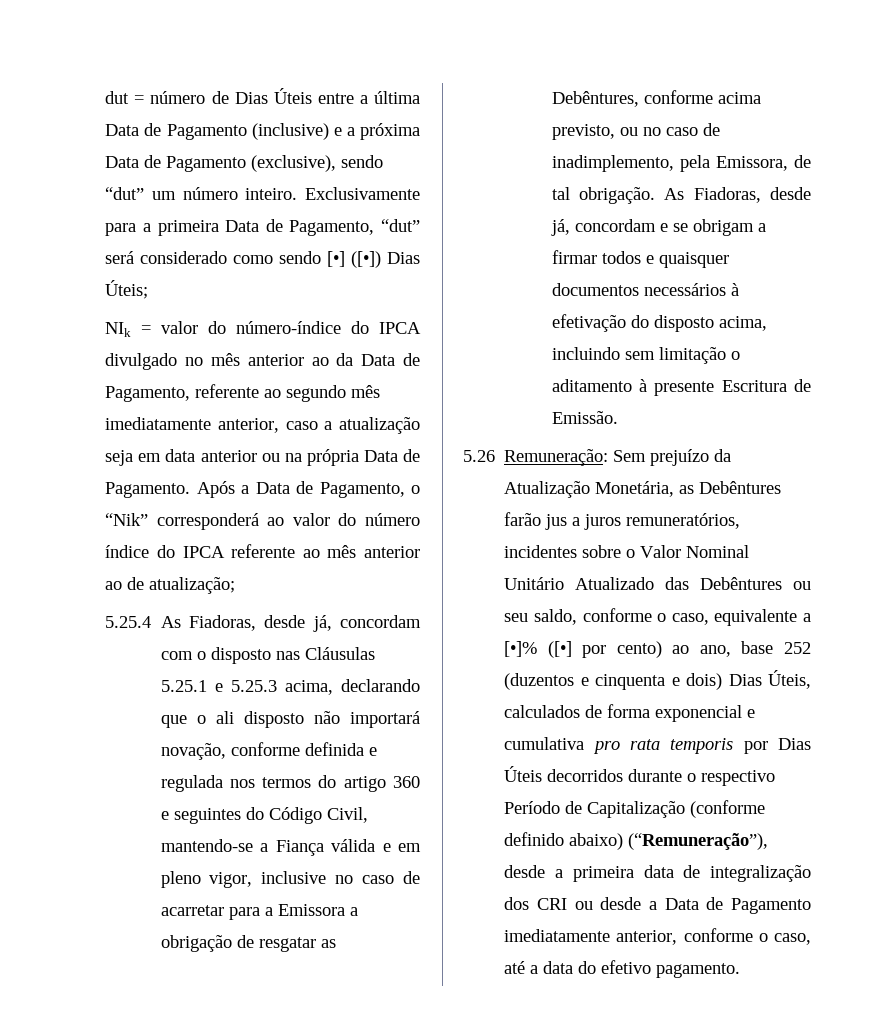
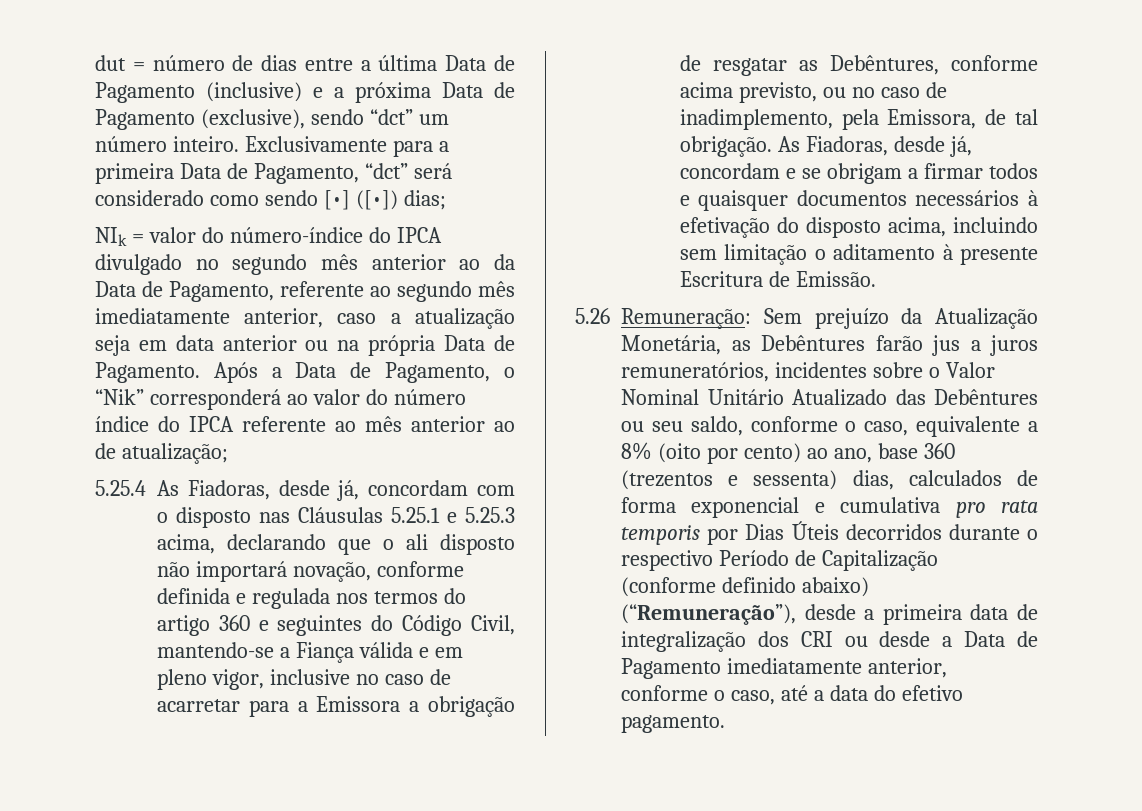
[234,88,312,104] Dias Úteis -> [261,55,298,71] dias
[105,187,145,200] “dut” -> [369,109,413,125] “dct”
[381,219,420,232] “dut” -> [364,163,408,179] “dct”
[386,252,420,264] [105,280,149,299] Dias Úteis; -> [403,190,446,210] dias;
(204, 361) none -> [232,254,308,275] segundo
[504,641,572,658] [•]% ([•] -> [621,442,701,463] 8% (oito
[784,642,811,654] [504,670,811,690] 252 (duzentos e cinquenta e dois) Dias Úteis, -> [923,443,955,459] [621,470,894,490] 360 (trezentos e sessenta) dias,

